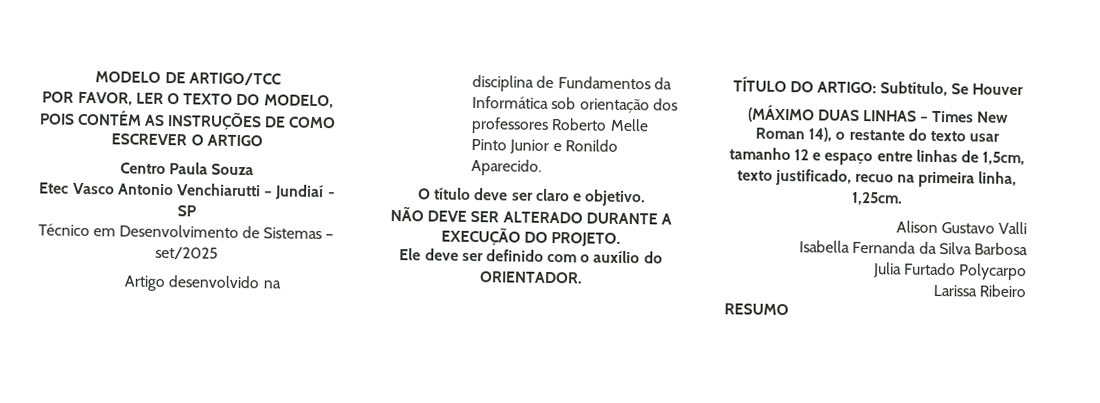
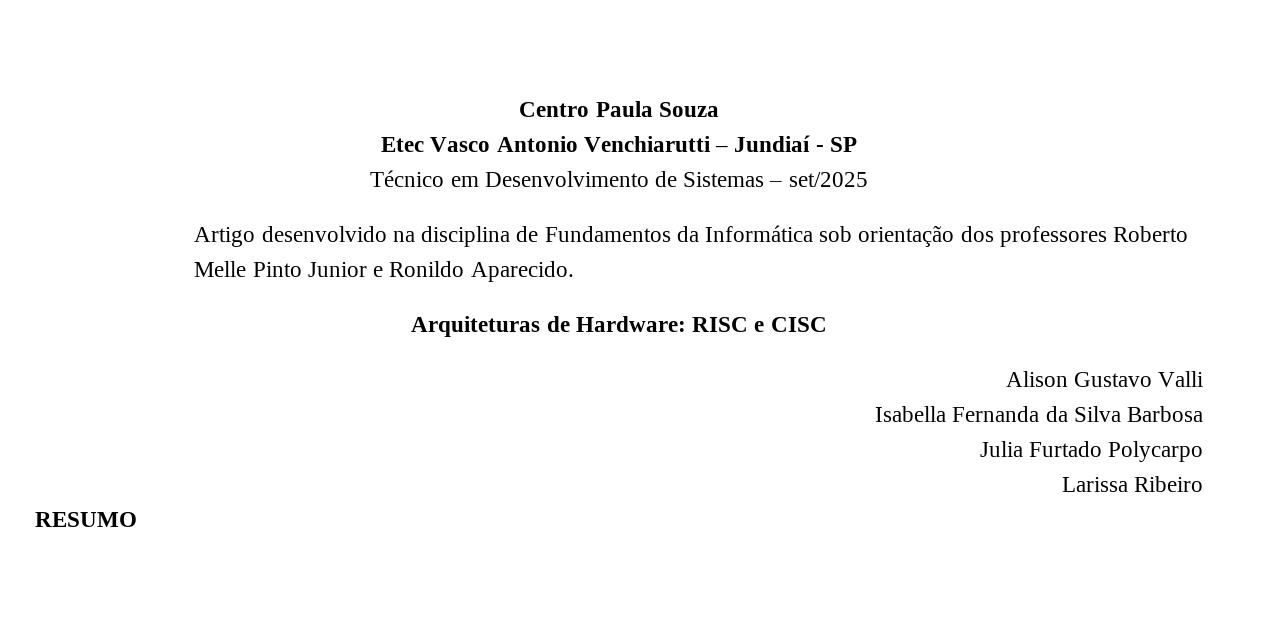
[95,71,281,86] [42,91,334,109] [38,109,337,131] [111,133,263,147] MODELO DE ARTIGO/TCC // POR FAVOR, LER O TEXTO DO MODELO, POIS CONTÉM AS INSTRUÇÕES DE COMO ESCREVER O ARTIGO // -> (519, 109) none
[417,187,647,207] [390,205,672,225] [440,226,622,247] [399,248,663,264] [478,271,583,284] [732,76,1025,97] [747,104,1010,123] [754,127,1001,142] [728,147,1026,166] [736,168,1018,188] [850,191,903,206] O título deve ser claro e objetivo. // NÃO DEVE SER ALTERADO DURANTE A EXECUÇÃO DO PROJETO. // Ele deve ser definido com o auxílio do ORIENTADOR. // TÍTULO DO ARTIGO: Subtítulo, Se Houver // (MÁXIMO DUAS LINHAS – Times New Roman 14), o restante do texto usar tamanho 12 e espaço entre linhas de 1,5cm, texto justificado, recuo na primeira linha, 1,25cm. -> [411,316,827,337] Arquiteturas de Hardware: RISC e CISC

